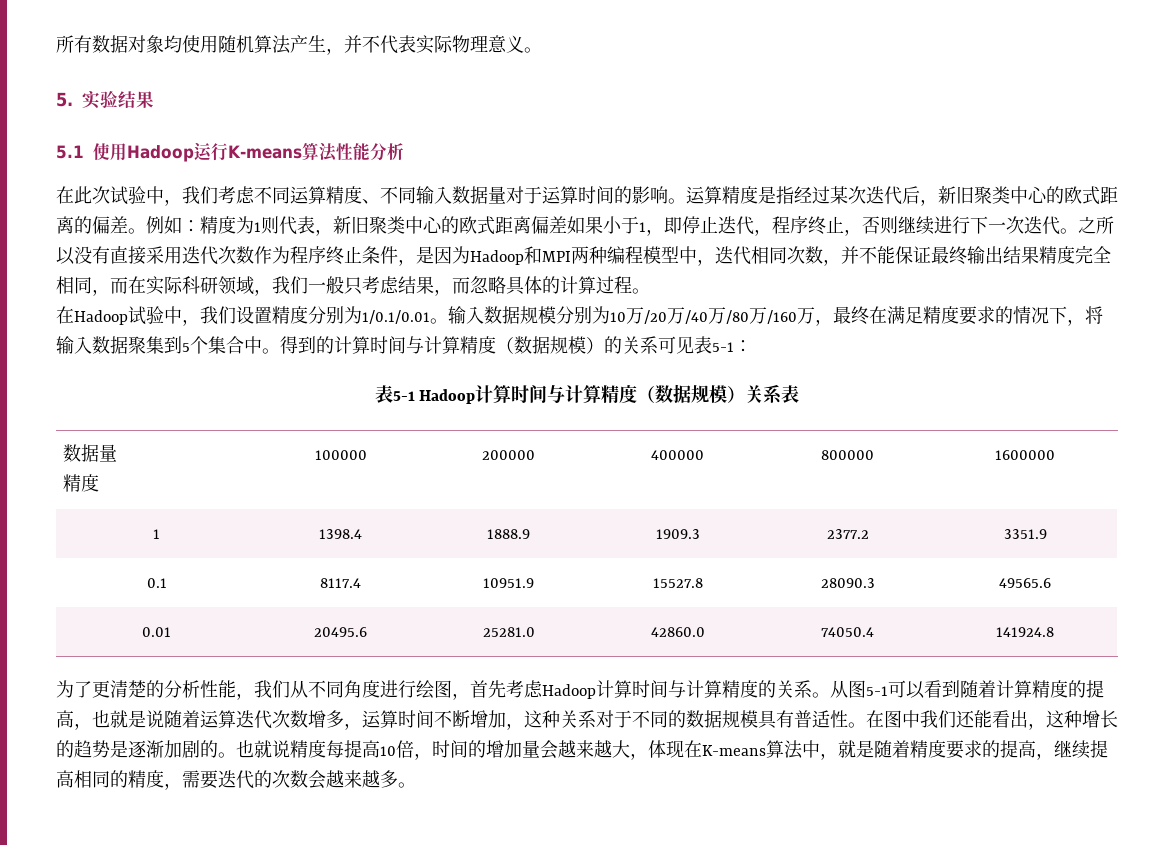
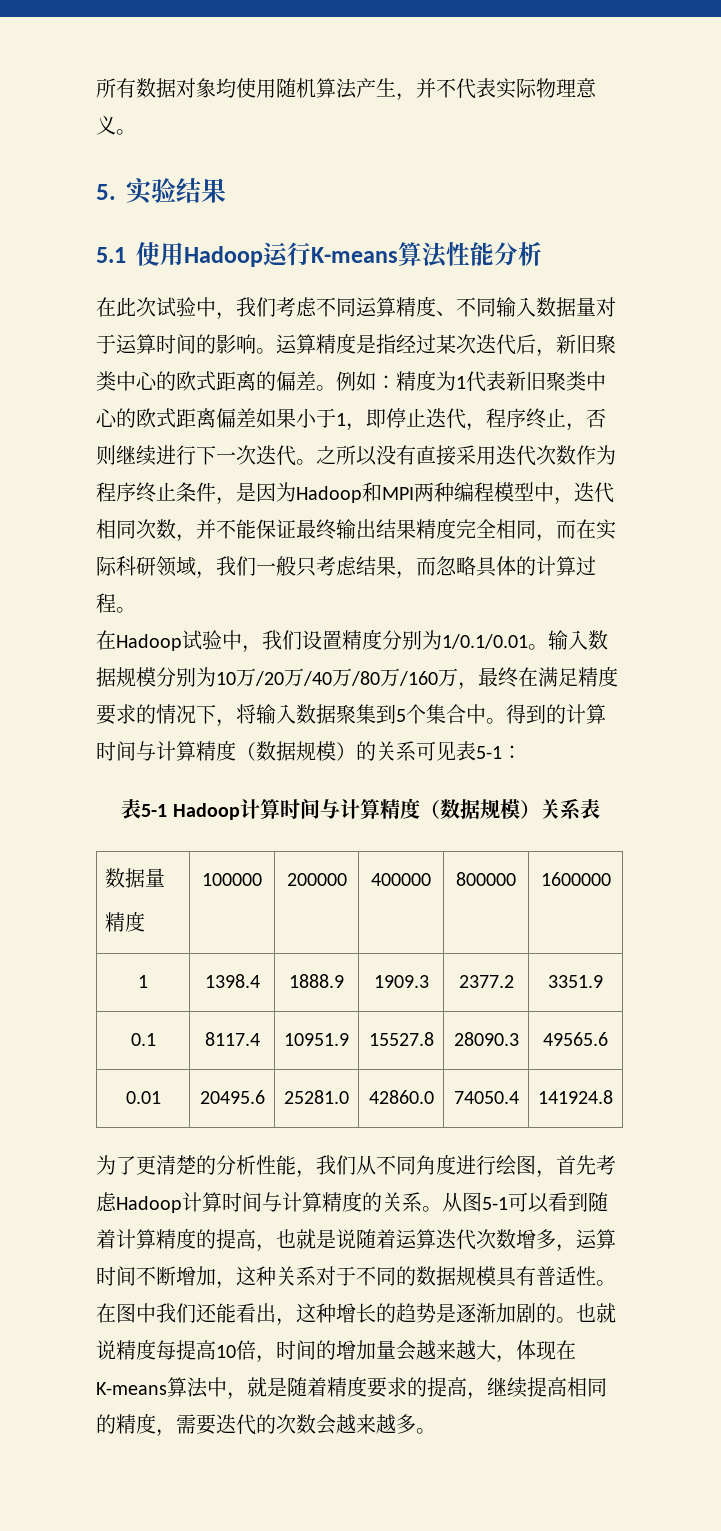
[261,216,333,236] 则代表， -> [466,371,506,392] 代表

